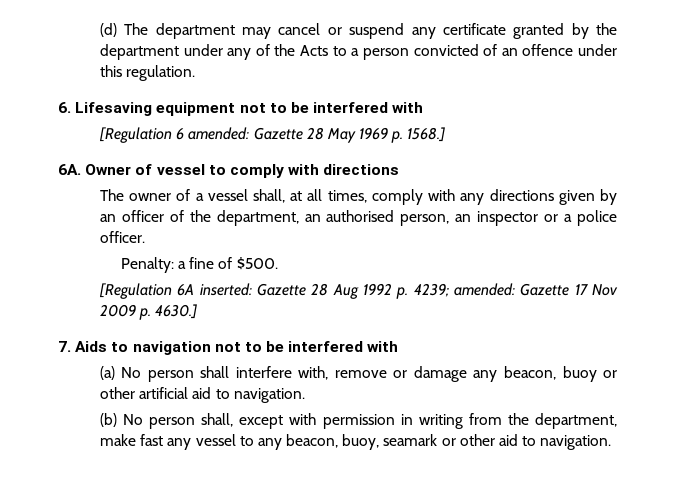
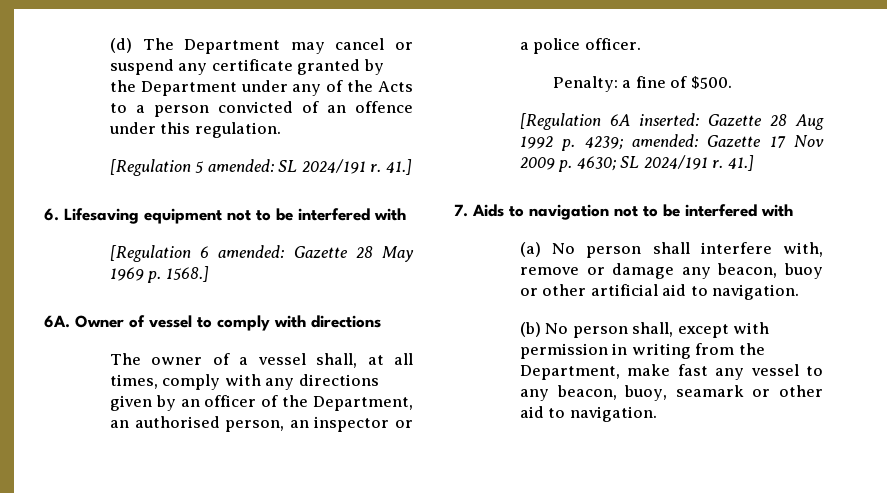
[155,23,235,39] department -> [184,39,281,54] Department
[99,44,179,60] department -> [140,81,237,96] Department
(196, 73) none -> [109,159,412,176] // [Regulation 5 amended: SL 2024/191 r. 41.]
[216,210,299,226] department, -> [313,396,414,411] Department,
[155,304,198,319] 4630.] -> [576,155,754,171] 4630; SL 2024/191 r. 41.]
[535,413,618,429] department, -> [519,365,620,380] Department,

